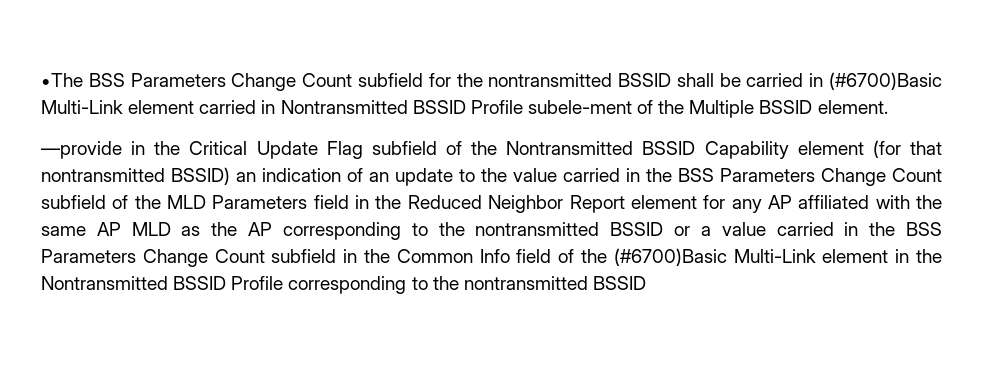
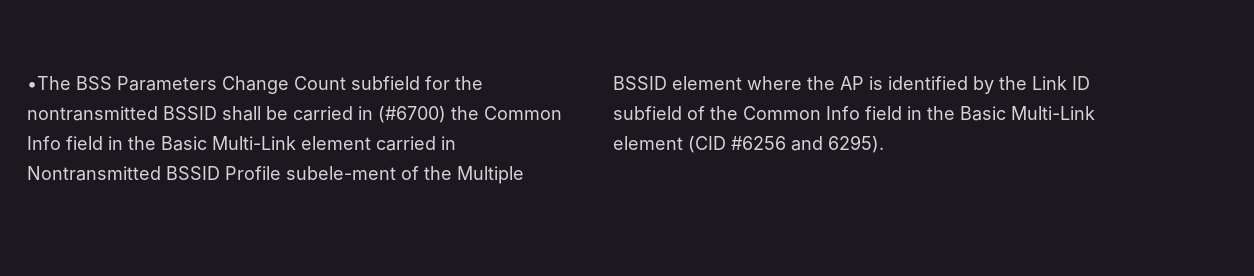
[829,72,943,90] (#6700)Basic -> [378,106,562,123] [27,136,207,151] (#6700) the Common Info field in the Basic
[817,100,888,114] [41,140,942,159] [41,167,942,186] [41,195,943,213] [41,222,943,240] [41,248,942,267] [41,276,646,294] element. // —provide in the Critical Update Flag subfield of the Nontransmitted BSSID Capability element (for that nontransmitted BSSID) an indication of an update to the value carried in the BSS Parameters Change Count subfield of the MLD Parameters field in the Reduced Neighbor Report element for any AP affiliated with the same AP MLD as the AP corresponding to the nontransmitted BSSID or a value carried in the BSS Parameters Change Count subfield in the Common Info field of the (#6700)Basic Multi-Link element in the Nontransmitted BSSID Profile corresponding to the nontransmitted BSSID -> [672,76,1090,94] [613,106,1095,121] [613,135,884,153] element where the AP is identified by the Link ID subfield of the Common Info field in the Basic Multi-Link element (CID #6256 and 6295).

